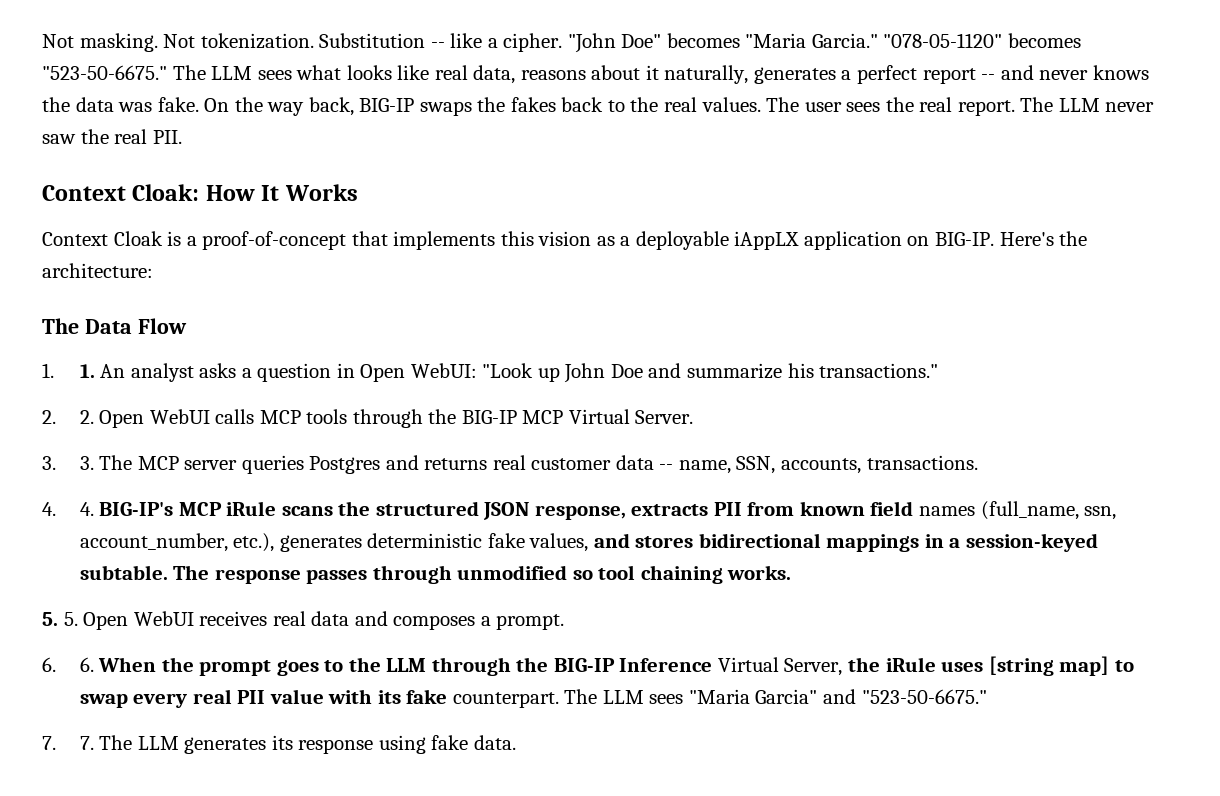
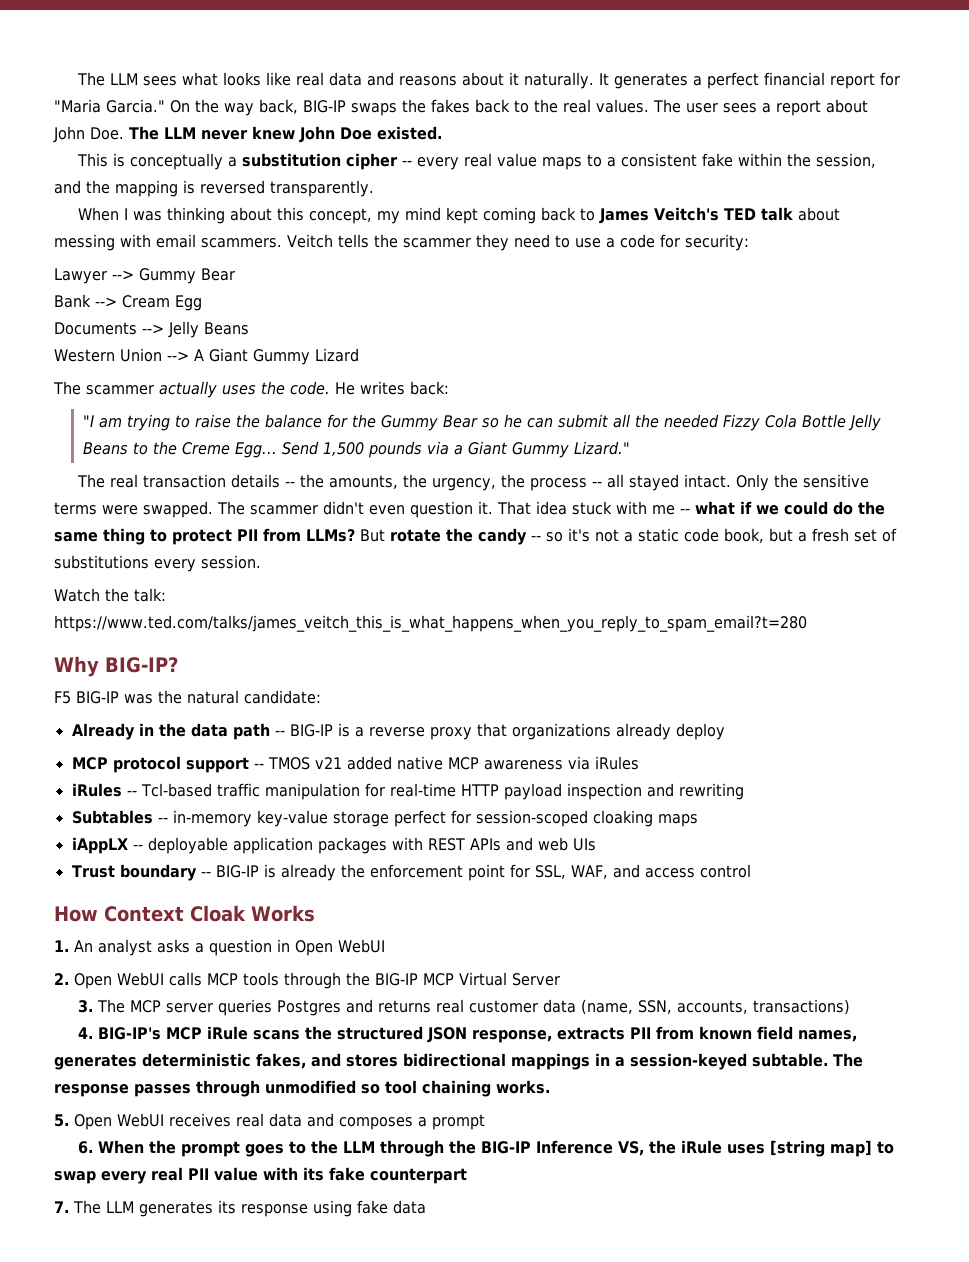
[42,33,1082,53] [42,65,167,80] Not masking. Not tokenization. Substitution -- like a cipher. "John Doe" becomes "Maria Garcia." "078-05-1120" becomes "523-50-6675." -> (77, 79) none
[473,65,516,84] data, -> [329,72,395,86] data and
[664,65,749,84] naturally, -> [524,72,610,89] naturally. It
[922,65,1149,84] [42,97,199,112] report -- and never knows the data was fake. -> [764,72,901,89] [54,99,165,113] financial report for "Maria Garcia."
[885,97,1155,116] [42,129,182,144] [42,184,358,201] [42,231,1088,250] [42,263,153,278] [42,318,187,334] [42,363,54,378] the real report. The LLM never saw the real PII. // Context Cloak: How It Works // Context Cloak is a proof-of-concept that implements this vision as a deployable iAppLX application on BIG-IP. Here's the architecture: // The Data Flow // 1. -> [762,99,868,116] [53,126,442,143] [77,153,877,170] [54,180,374,197] [78,207,841,224] [54,234,749,251] [54,268,235,284] [54,294,202,311] [54,321,249,338] [54,348,359,365] [53,381,449,398] [82,414,881,431] [82,441,630,458] [77,474,870,491] [54,501,885,518] [54,528,897,545] [54,555,261,572] [54,588,166,602] [54,615,807,632] [54,656,178,677] [54,690,321,704] [71,723,725,740] [71,756,639,773] [71,783,744,800] [71,810,698,827] [71,837,596,854] [71,864,751,881] [54,905,315,922] a report about John Doe. The LLM never knew John Doe existed. // This is conceptually a substitution cipher -- every real value maps to a consistent fake within the session, and the mapping is reversed transparently. // When I was thinking about this concept, my mind kept coming back to James Veitch's TED talk about messing with email scammers. Veitch tells the scammer they need to use a code for security: // Lawyer --> Gummy Bear // Bank --> Cream Egg // Documents --> Jelly Beans // Western Union --> A Giant Gummy Lizard // The scammer actually uses the code. He writes back: // "I am trying to raise the balance for the Gummy Bear so he can submit all the needed Fizzy Cola Bottle Jelly Beans to the Creme Egg... Send 1,500 pounds via a Giant Gummy Lizard." // The real transaction details -- the amounts, the urgency, the process -- all stayed intact. Only the sensitive terms were swapped. The scammer didn't even question it. That idea stuck with me -- what if we could do the same thing to protect PII from LLMs? But rotate the candy -- so it's not a static code book, but a fresh set of substitutions every session. // Watch the talk: https://www.ted.com/talks/james_veitch_this_is_what_happens_when_you_reply_to_spam_email?t=280 // Why BIG-IP? // F5 BIG-IP was the natural candidate: // Already in the data path -- BIG-IP is a reverse proxy that organizations already deploy // MCP protocol support -- TMOS v21 added native MCP awareness via iRules // iRules -- Tcl-based traffic manipulation for real-time HTTP payload inspection and rewriting // Subtables -- in-memory key-value storage perfect for session-scoped cloaking maps // iAppLX -- deployable application packages with REST APIs and web UIs // Trust boundary -- BIG-IP is already the enforcement point for SSL, WAF, and access control // How Context Cloak Works //
[410,363,939,383] [42,410,94,424] WebUI: "Look up John Doe and summarize his transactions." // 2. 2. -> [338,939,385,953] [54,973,69,985] WebUI // 2.
[635,410,694,424] [42,456,94,470] Server. // 3. 3. -> [511,973,560,986] [78,1000,94,1013] Server // 3.
[659,460,731,474] -- name, -> [581,999,634,1015] (name,
[866,455,978,470] [42,502,94,516] transactions. // 4. 4. -> [753,999,851,1015] [78,1027,94,1039] transactions) // 4.
[919,501,1117,520] [79,533,589,552] names (full_name, ssn, account_number, etc.), generates deterministic fake values, -> [798,1030,858,1042] [54,1053,306,1070] names, generates deterministic fakes,
[63,612,78,626] 5. -> (69, 1120) none
[496,614,565,630] [42,657,94,672] prompt. // 6. 6. -> [431,1114,485,1130] [78,1141,94,1154] prompt // 6.
[717,657,843,676] Virtual Server, -> [618,1141,645,1156] VS,
[452,689,987,708] [42,736,94,750] counterpart. The LLM sees "Maria Garcia" and "523-50-6675." // 7. 7. -> [370,1168,467,1184] [54,1201,69,1213] counterpart // 7.
[473,735,516,750] data. -> [393,1200,426,1214] data

